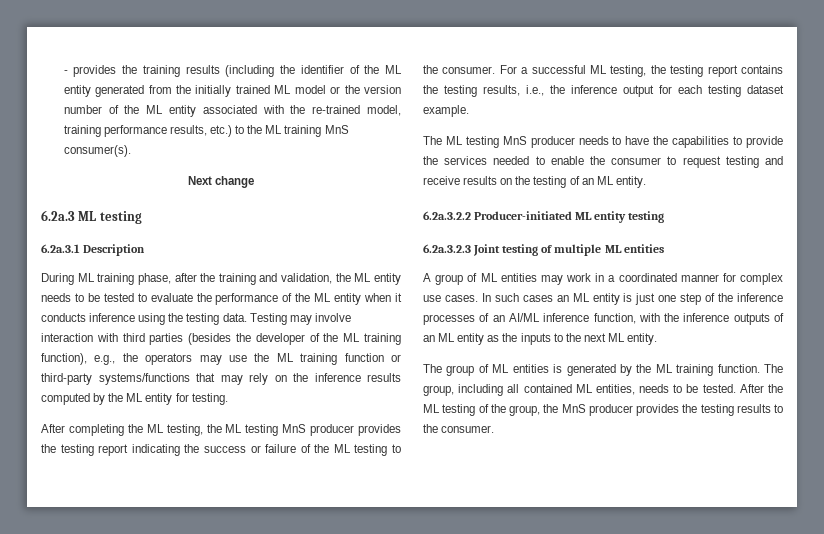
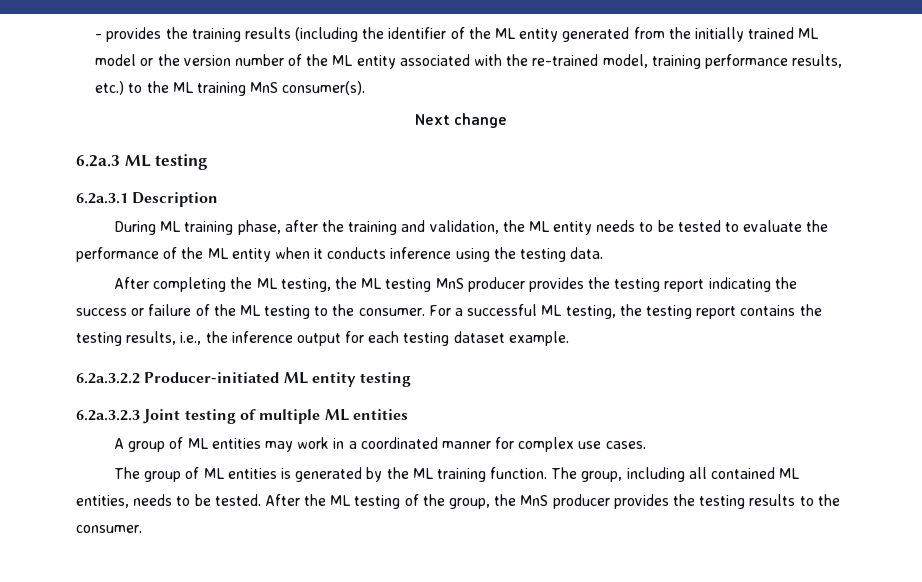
[249,313,351,325] [41,333,402,345] [41,353,401,365] [41,373,401,385] [41,393,228,405] Testing may involve interaction with third parties (besides the developer of the ML training function), e.g., the operators may use the ML training function or third-party systems/functions that may rely on the inference results computed by the ML entity for testing. -> (604, 253) none
[423,136,783,148] [423,156,783,168] [423,176,646,188] // The ML testing MnS producer needs to have the capabilities to provide the services needed to enable the consumer to request testing and receive results on the testing of an ML entity. -> (569, 338) none
[481,293,783,305] [423,313,784,325] [423,333,658,345] In such cases an ML entity is just one step of the inference processes of an AI/ML inference function, with the inference outputs of an ML entity as the inputs to the next ML entity. -> (646, 445) none

